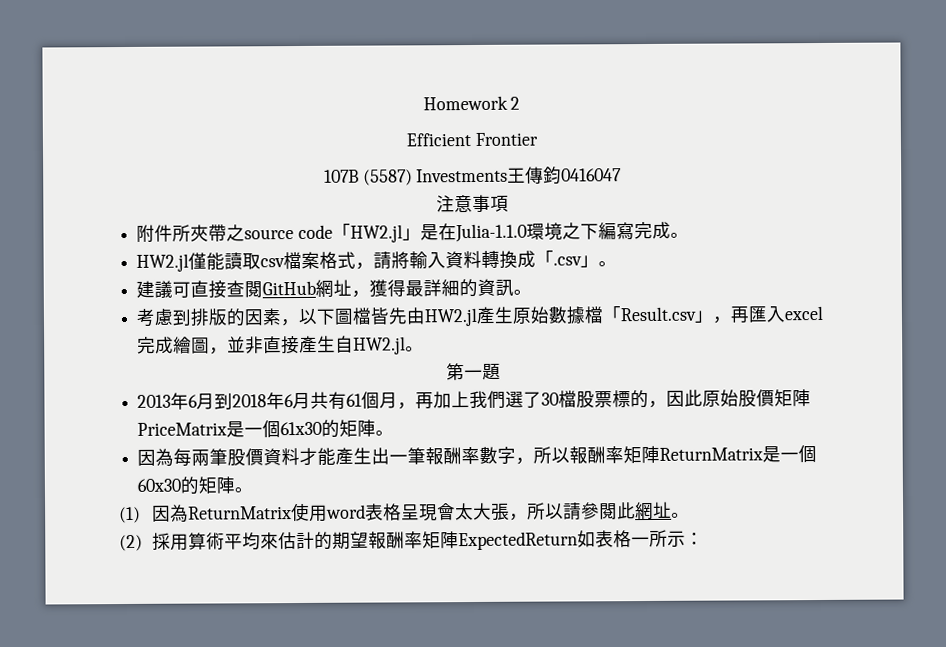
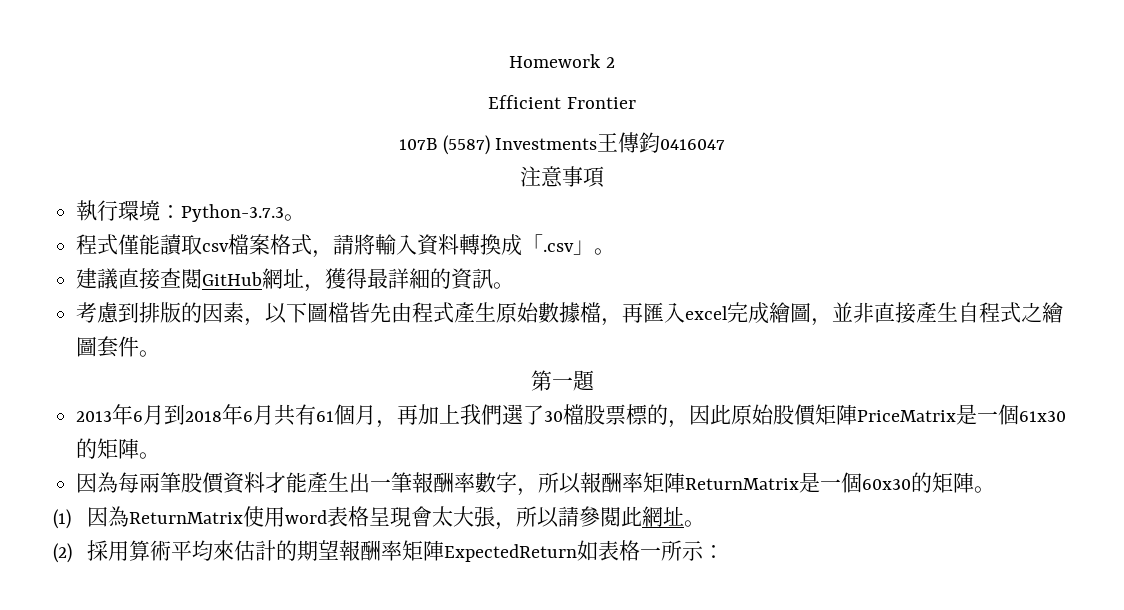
[136,221,689,243] [136,253,190,272] 附件所夾帶之source code「HW2.jl」是在Julia-1.1.0環境之下編寫完成。 // HW2.jl -> [76,200,306,222] [76,234,119,255] 執行環境：Python-3.7.3。 // 程式
[172,281,192,298] 可 -> (119, 278) none
[424,307,479,327] HW2.jl -> [412,302,455,323] 程式
[602,306,714,323] 「Result.csv」 -> (602, 312) none
[353,336,407,355] HW2.jl -> [979,302,1064,323] [76,336,140,358] 程式之繪圖套件

